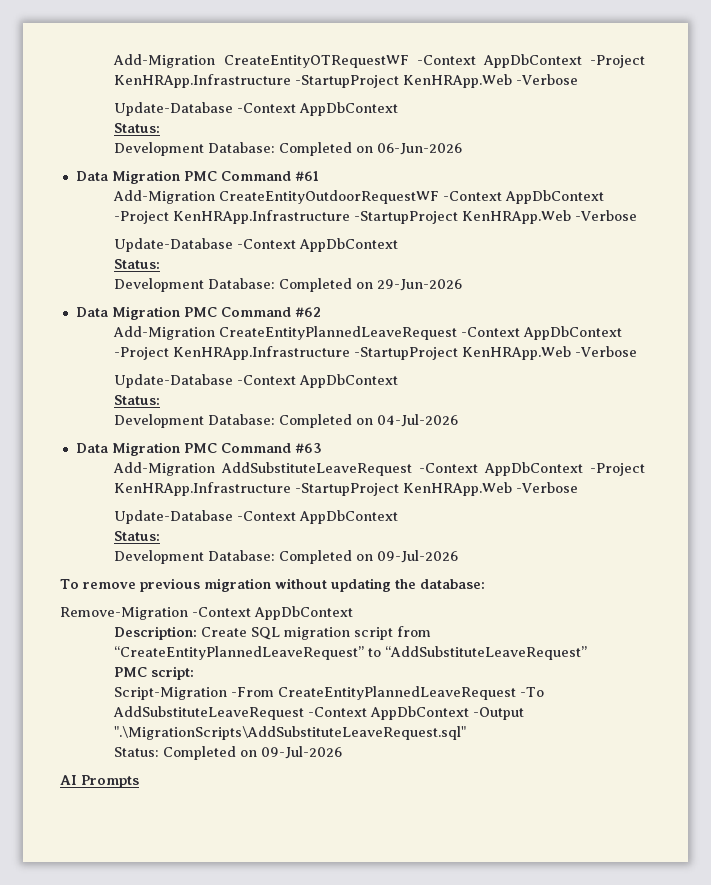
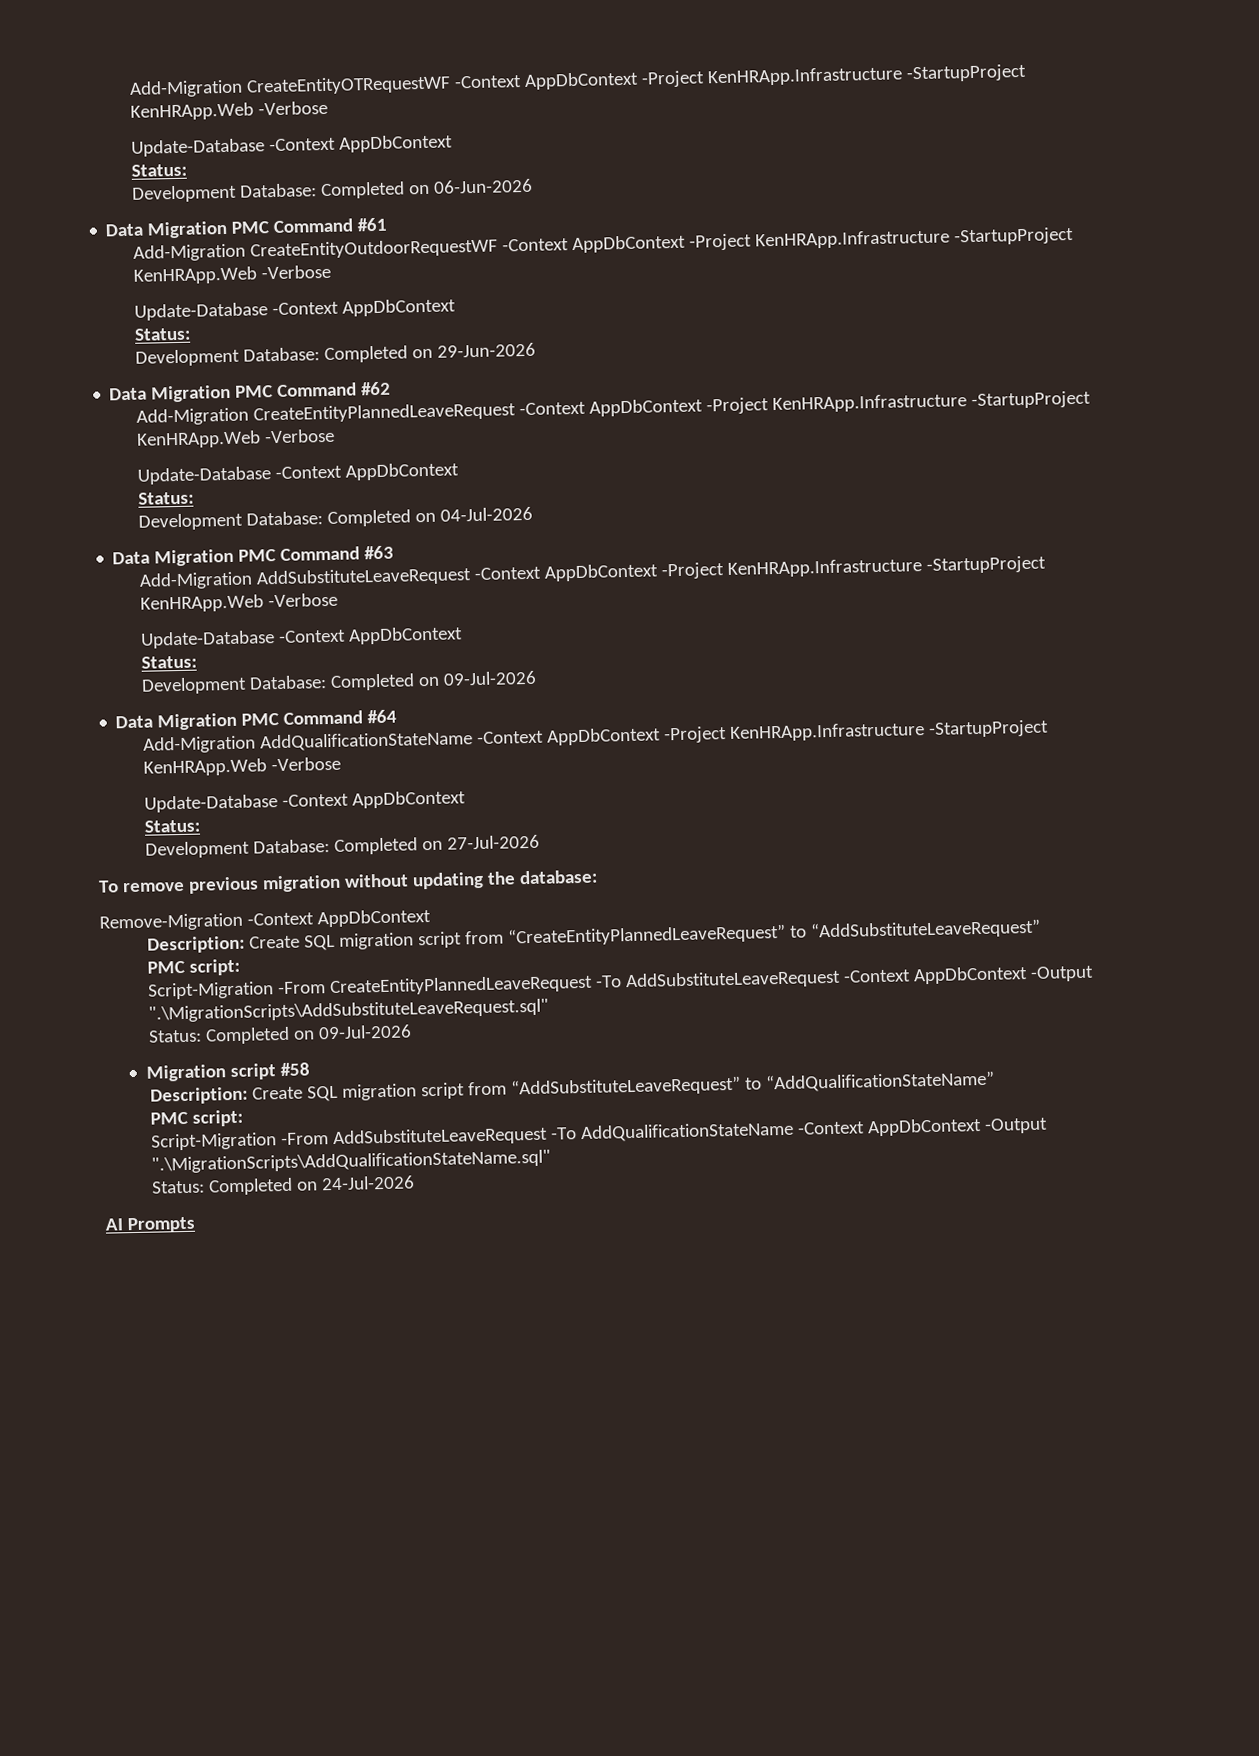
(459, 556) none -> [115,709,398,731] [142,719,1049,754] [142,756,341,777] [143,790,466,813] [143,819,200,833] [144,834,540,859] // Data Migration PMC Command #64 // Add-Migration AddQualificationStateName -Context AppDbContext -Project KenHRApp.Infrastructure -StartupProject KenHRApp.Web -Verbose // Update-Database -Context AppDbContext // Status: // Development Database: Completed on 27-Jul-2026
(343, 752) none -> [145,1062,310,1082] [149,1070,995,1105] [149,1109,243,1127] [150,1117,1048,1151] [150,1149,551,1174] [150,1175,415,1196] // Migration script #58 // Description: Create SQL migration script from “AddSubstituteLeaveRequest” to “AddQualificationStateName” // PMC script: // Script-Migration -From AddSubstituteLeaveRequest -To AddQualificationStateName -Context AppDbContext -Output ".\MigrationScripts\AddQualificationStateName.sql" // Status: Completed on 24-Jul-2026

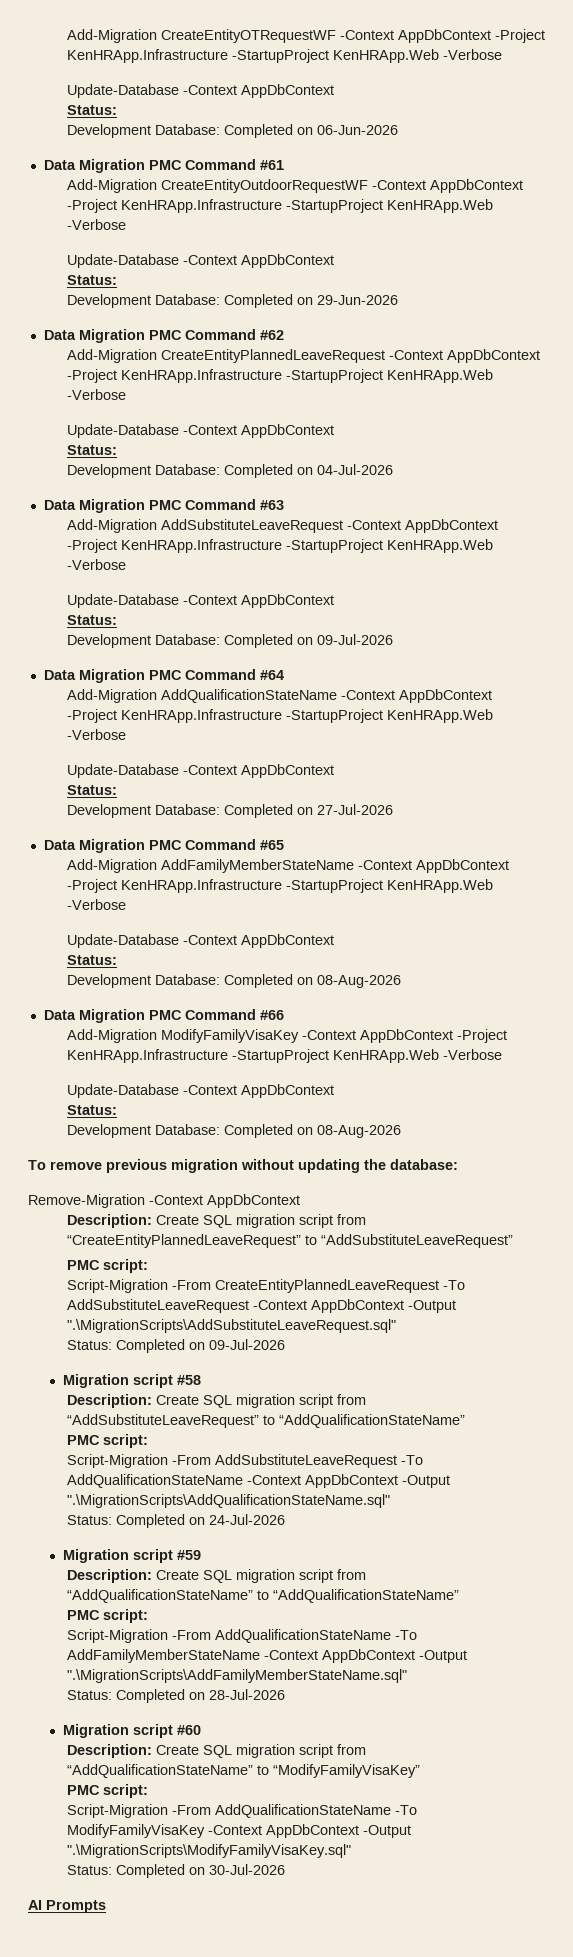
(540, 842) none -> [43,839,284,853] [66,859,509,873] [66,879,493,893] [66,899,126,910] [66,934,334,948] [66,955,117,965] [66,974,401,988] [43,1009,284,1023] [66,1029,507,1043] [66,1049,502,1063] [66,1084,334,1098] [66,1105,117,1115] [66,1124,401,1138] // Data Migration PMC Command #65 // Add-Migration AddFamilyMemberStateName -Context AppDbContext -Project KenHRApp.Infrastructure -StartupProject KenHRApp.Web -Verbose // Update-Database -Context AppDbContext // Status: // Development Database: Completed on 08-Aug-2026 // Data Migration PMC Command #66 // Add-Migration ModifyFamilyVisaKey -Context AppDbContext -Project KenHRApp.Infrastructure -StartupProject KenHRApp.Web -Verbose // Update-Database -Context AppDbContext // Status: // Development Database: Completed on 08-Aug-2026
(415, 1183) none -> [63,1549,202,1563] [66,1569,366,1583] [66,1589,459,1603] [66,1609,148,1623] [66,1629,417,1643] [66,1649,467,1663] [66,1669,407,1683] [66,1689,285,1703] [63,1724,202,1738] [66,1744,366,1758] [66,1764,420,1778] [66,1784,148,1798] [66,1804,417,1818] [66,1824,411,1838] [66,1844,351,1858] [66,1864,285,1878] // Migration script #59 // Description: Create SQL migration script from “AddQualificationStateName” to “AddQualificationStateName” // PMC script: // Script-Migration -From AddQualificationStateName -To AddFamilyMemberStateName -Context AppDbContext -Output ".\MigrationScripts\AddFamilyMemberStateName.sql" // Status: Completed on 28-Jul-2026 // Migration script #60 // Description: Create SQL migration script from “AddQualificationStateName” to “ModifyFamilyVisaKey” // PMC script: // Script-Migration -From AddQualificationStateName -To ModifyFamilyVisaKey -Context AppDbContext -Output ".\MigrationScripts\ModifyFamilyVisaKey.sql" // Status: Completed on 30-Jul-2026

